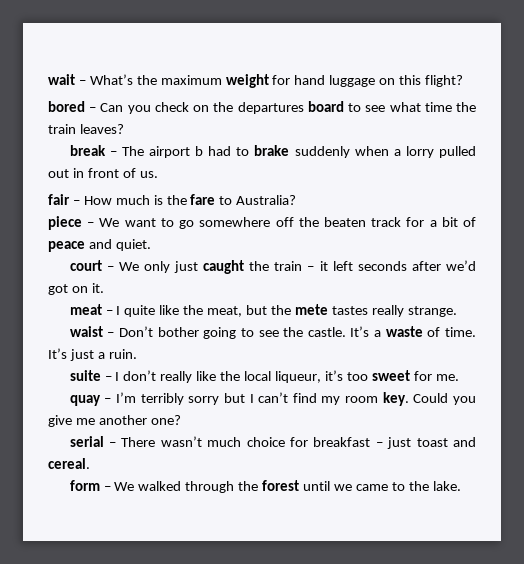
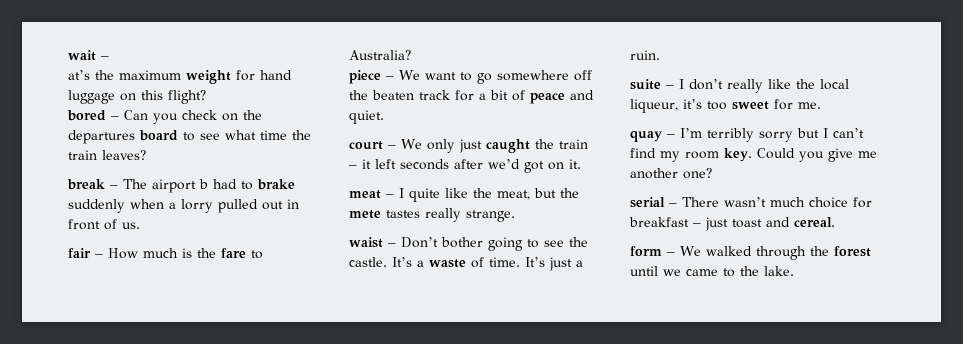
[89,74,133,85] What’s -> [68,70,90,80] // at’s

